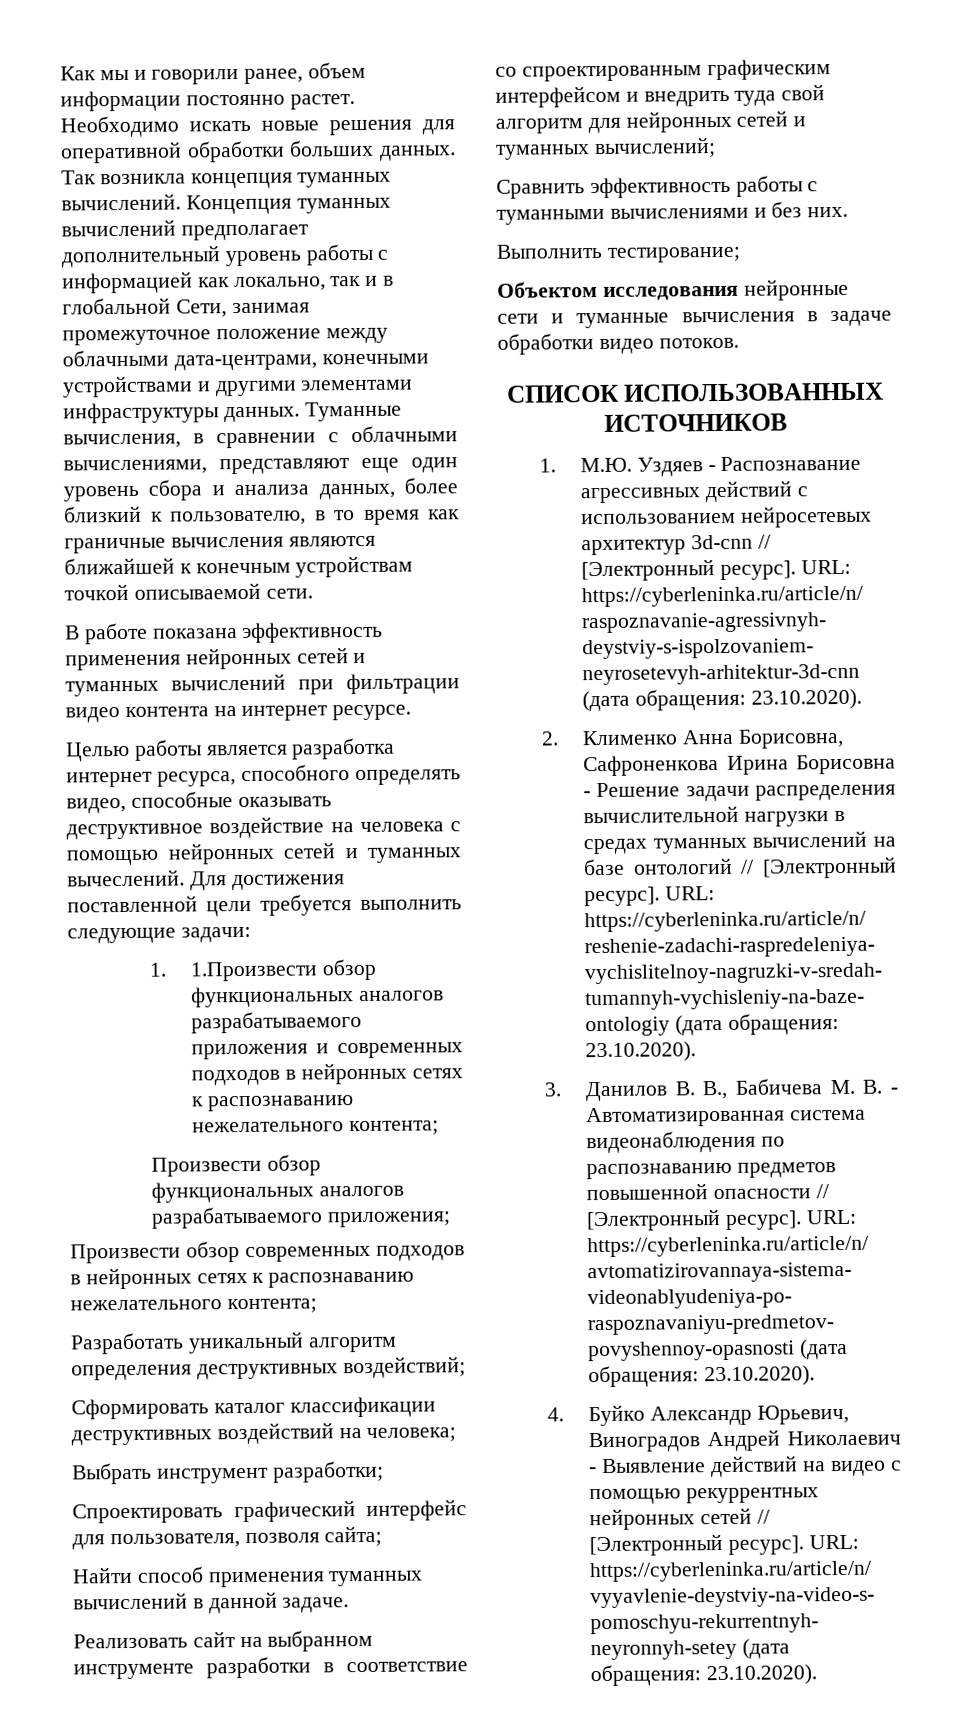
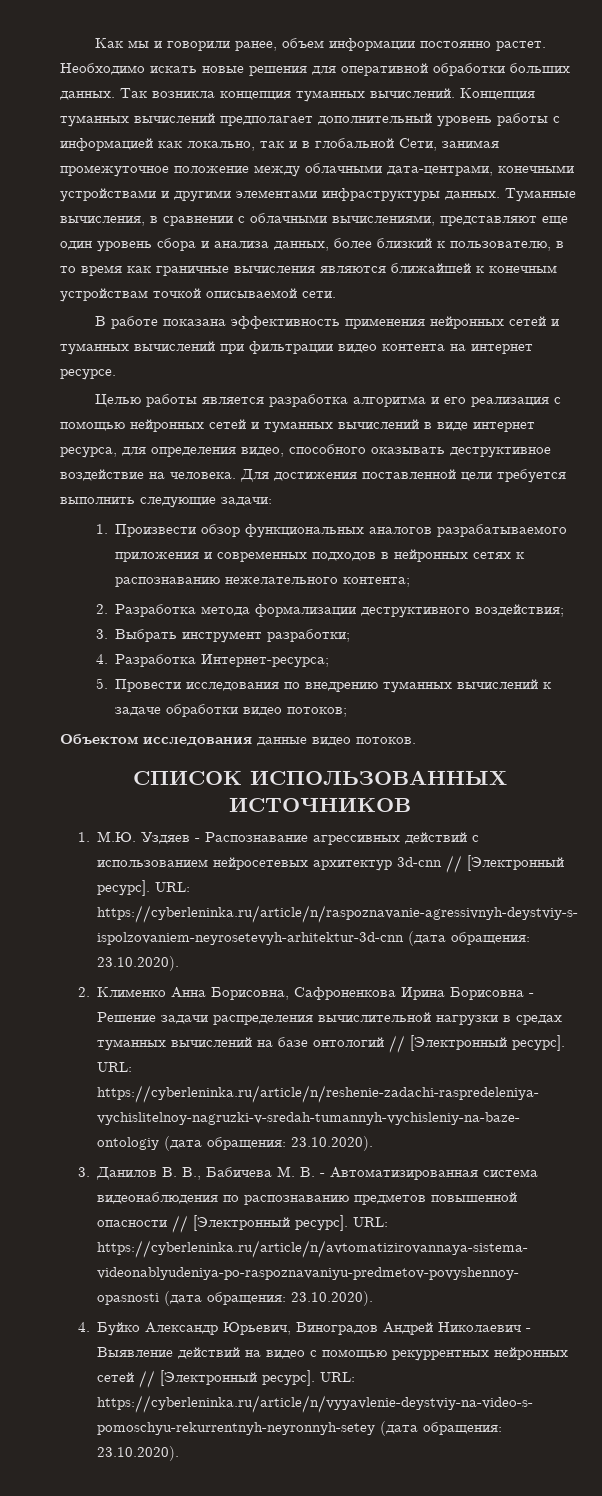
[66,764,461,788] [66,791,332,814] [66,816,444,840] интернет ресурса, способного определять видео, способные оказывать деструктивное воздействие на человека -> [353,396,550,407] алгоритма и его реализация
[67,869,185,887] вычеслений. -> [338,419,535,432] [60,444,551,458] [60,469,236,481] вычислений в виде интернет ресурса, для определения видео, способного оказывать деструктивное воздействие на человека.
[190,961,319,982] 1.Произвести -> [114,524,196,537] Произвести
[151,1154,321,1177] [151,1181,404,1203] [151,1206,451,1229] [70,1241,465,1264] [70,1267,415,1290] [70,1298,317,1314] [70,1331,397,1355] [71,1356,466,1381] [71,1396,436,1420] [71,1422,457,1446] [72,1460,384,1485] [72,1499,467,1524] [72,1525,383,1550] [72,1566,424,1588] [73,1591,350,1614] [73,1629,374,1652] [73,1656,468,1680] [495,59,831,82] [495,84,826,108] [495,110,807,134] [496,137,716,160] [496,175,819,199] [496,201,849,225] [496,243,741,263] [497,278,849,301] [497,310,892,329] [497,333,594,355] Произвести обзор функциональных аналогов разрабатываемого приложения; // Произвести обзор современных подходов в нейронных сетях к распознаванию нежелательного контента; // Разработать уникальный алгоритм определения деструктивных воздействий; // Сформировать каталог классификации деструктивных воздействий на человека; // Выбрать инструмент разработки; // Спроектировать графический интерфейс для пользователя, позволя сайта; // Найти способ применения туманных вычислений в данной задаче. // Реализовать сайт на выбранном инструменте разработки в соответствие со спроектированным графическим интерфейсом и внедрить туда свой алгоритм для нейронных сетей и туманных вычислений; // Сравнить эффективность работы с туманными вычислениями и без них. // Выполнить тестирование; // Объектом исследования нейронные сети и туманные вычисления в задаче обработки -> [95,604,564,618] [95,629,350,643] [95,654,329,668] [95,678,552,693] [114,704,347,717] [60,734,307,746] 2. Разработка метода формализации деструктивного воздействия; // 3. Выбрать инструмент разработки; // 4. Разработка Интернет-ресурса; // 5. Провести исследования по внедрению туманных вычислений к задаче обработки видео потоков; // Объектом исследования данные

